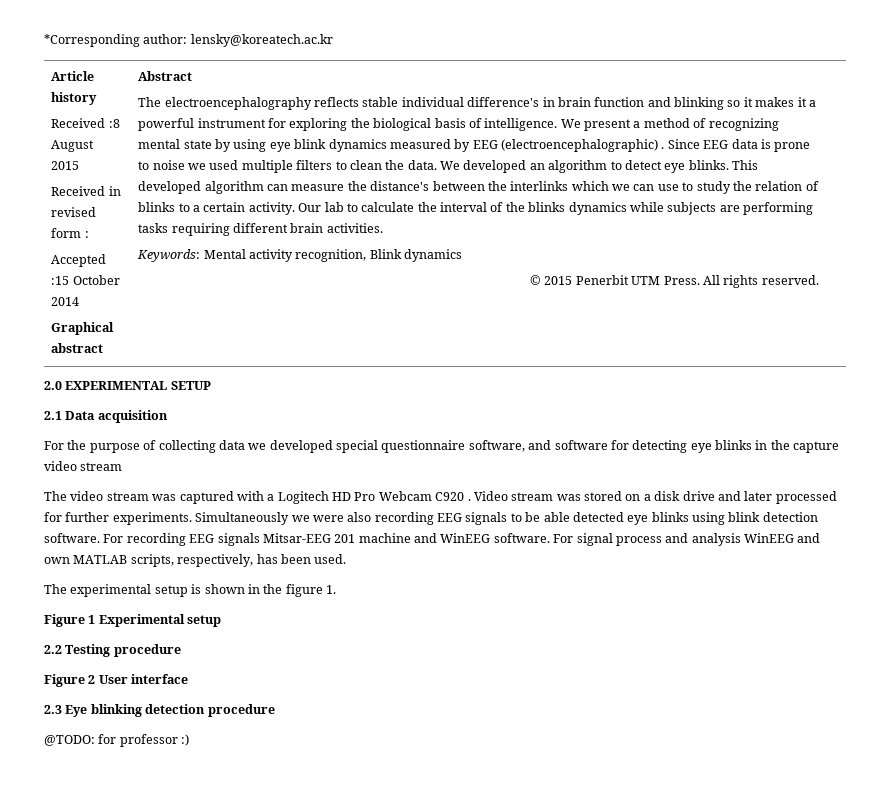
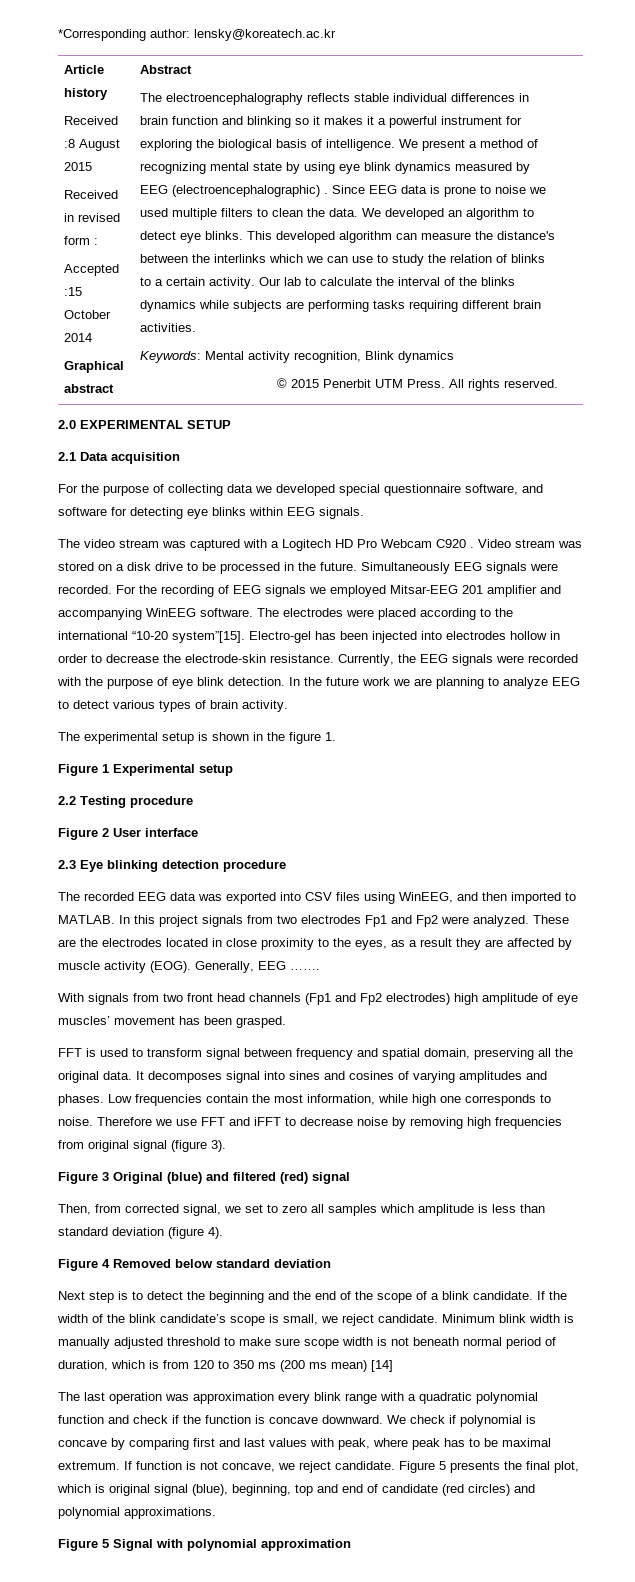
[467,97,540,107] difference's -> [451,93,516,102] differences
[755,440,840,453] [44,461,123,471] in the capture video stream -> [249,507,364,519] within EEG signals.
[717,491,837,504] [44,512,818,525] [44,533,821,546] [44,554,347,567] and later processed for further experiments. Simultaneously we were also recording EEG signals to be able detected eye blinks using blink detection software. For recording EEG signals Mitsar-EEG 201 machine and WinEEG software. For signal process and analysis WinEEG and own MATLAB scripts, respectively, has been used. -> [187,562,558,574] [58,585,561,597] [58,608,513,620] [58,631,560,643] [58,654,578,666] [57,677,580,689] [58,700,288,712] to be processed in the future. Simultaneously EEG signals were recorded. For the recording of EEG signals we employed Mitsar-EEG 201 amplifier and accompanying WinEEG software. The electrodes were placed according to the international “10-20 system”[15]. Electro-gel has been injected into electrodes hollow in order to decrease the electrode-skin resistance. Currently, the EEG signals were recorded with the purpose of eye blink detection. In the future work we are planning to analyze EEG to detect various types of brain activity.
[44,734,190,747] @TODO: for professor :) -> [58,892,576,904] [58,915,569,927] [58,938,572,950] [58,961,320,973] [58,993,578,1005] [58,1016,286,1028] [58,1048,573,1060] [58,1071,547,1083] [58,1094,551,1106] [58,1117,562,1129] [58,1140,226,1152] [58,1172,350,1184] [58,1204,545,1216] [58,1227,223,1239] [58,1259,331,1271] [58,1291,567,1303] [57,1314,574,1326] [58,1337,556,1349] [58,1360,393,1372] [58,1392,538,1404] [58,1415,536,1427] [58,1438,551,1450] [58,1461,579,1473] [57,1484,535,1496] [58,1507,216,1519] [58,1539,351,1551] The recorded EEG data was exported into CSV files using WinEEG, and then imported to MATLAB. In this project signals from two electrodes Fp1 and Fp2 were analyzed. These are the electrodes located in close proximity to the eyes, as a result they are affected by muscle activity (EOG). Generally, EEG ……. // With signals from two front head channels (Fp1 and Fp2 electrodes) high amplitude of eye muscles’ movement has been grasped. // FFT is used to transform signal between frequency and spatial domain, preserving all the original data. It decomposes signal into sines and cosines of varying amplitudes and phases. Low frequencies contain the most information, while high one corresponds to noise. Therefore we use FFT and iFFT to decrease noise by removing high frequencies from original signal (figure 3). // Figure 3 Original (blue) and filtered (red) signal // Then, from corrected signal, we set to zero all samples which amplitude is less than standard deviation (figure 4). // Figure 4 Removed below standard deviation // Next step is to detect the beginning and the end of the scope of a blink candidate. If the width of the blink candidate’s scope is small, we reject candidate. Minimum blink width is manually adjusted threshold to make sure scope width is not beneath normal period of duration, which is from 120 to 350 ms (200 ms mean) [14] // The last operation was approximation every blink range with a quadratic polynomial function and check if the function is concave downward. We check if polynomial is concave by comparing first and last values with peak, where peak has to be maximal extremum. If function is not concave, we reject candidate. Figure 5 presents the final plot, which is original signal (blue), beginning, top and end of candidate (red circles) and polynomial approximations. // Figure 5 Signal with polynomial approximation

